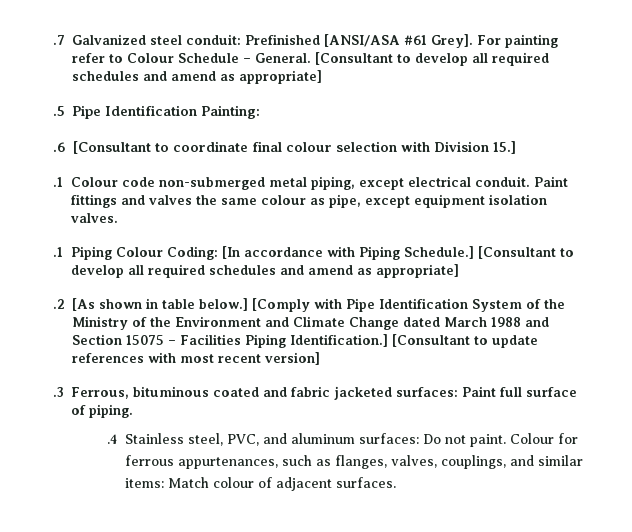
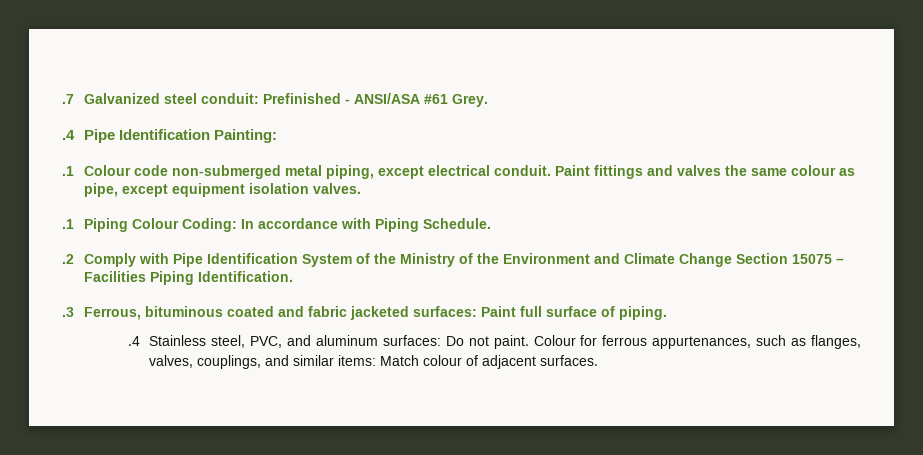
[324,34,558,48] [72,52,549,66] [72,70,322,84] [53,105,260,119] [53,141,516,154] [ANSI/ASA #61 Grey]. For painting refer to Colour Schedule – General. [Consultant to develop all required schedules and amend as appropriate] // .5 Pipe Identification Painting: // .6 [Consultant to coordinate final colour selection with Division 15.] -> [344,93,488,107] [62,129,277,143] - ANSI/ASA #61 Grey. // .4 Pipe Identification Painting:
[221,246,240,259] [In -> [240,219,254,229] In
[403,246,574,259] [70,264,459,278] [53,298,310,312] Schedule.] [Consultant to develop all required schedules and amend as appropriate] // .2 [As shown in table below.] [Comply -> [422,218,491,229] [62,253,136,267] Schedule. // .2 Comply
[403,317,549,327] dated March 1988 and -> (732, 260) none
[290,334,538,348] [72,352,320,365] Identification.] [Consultant to update references with most recent version] -> [197,271,293,282] Identification.

